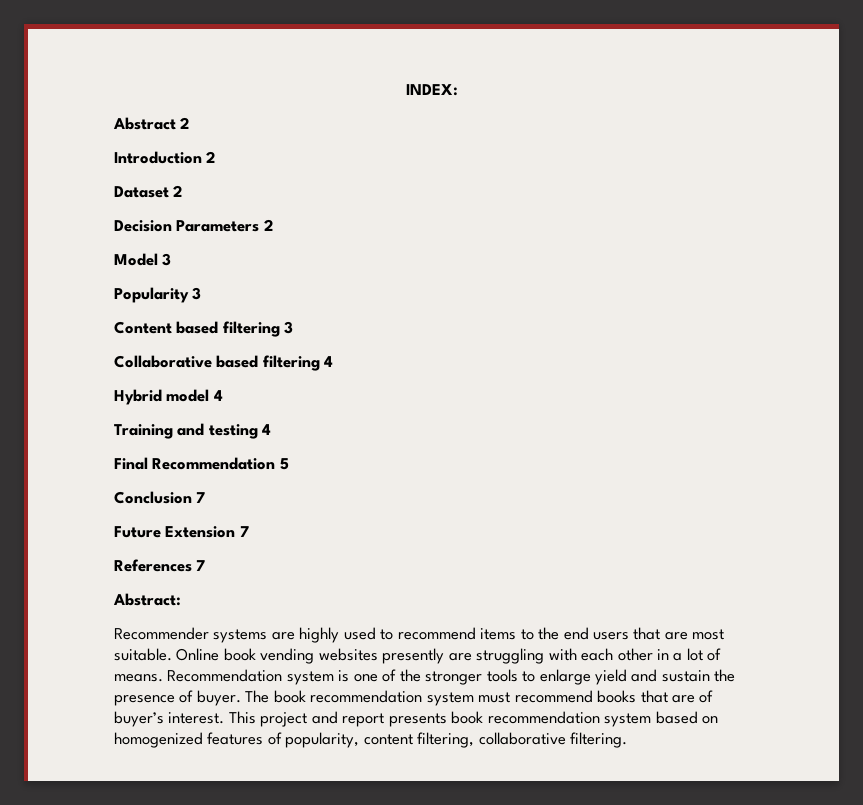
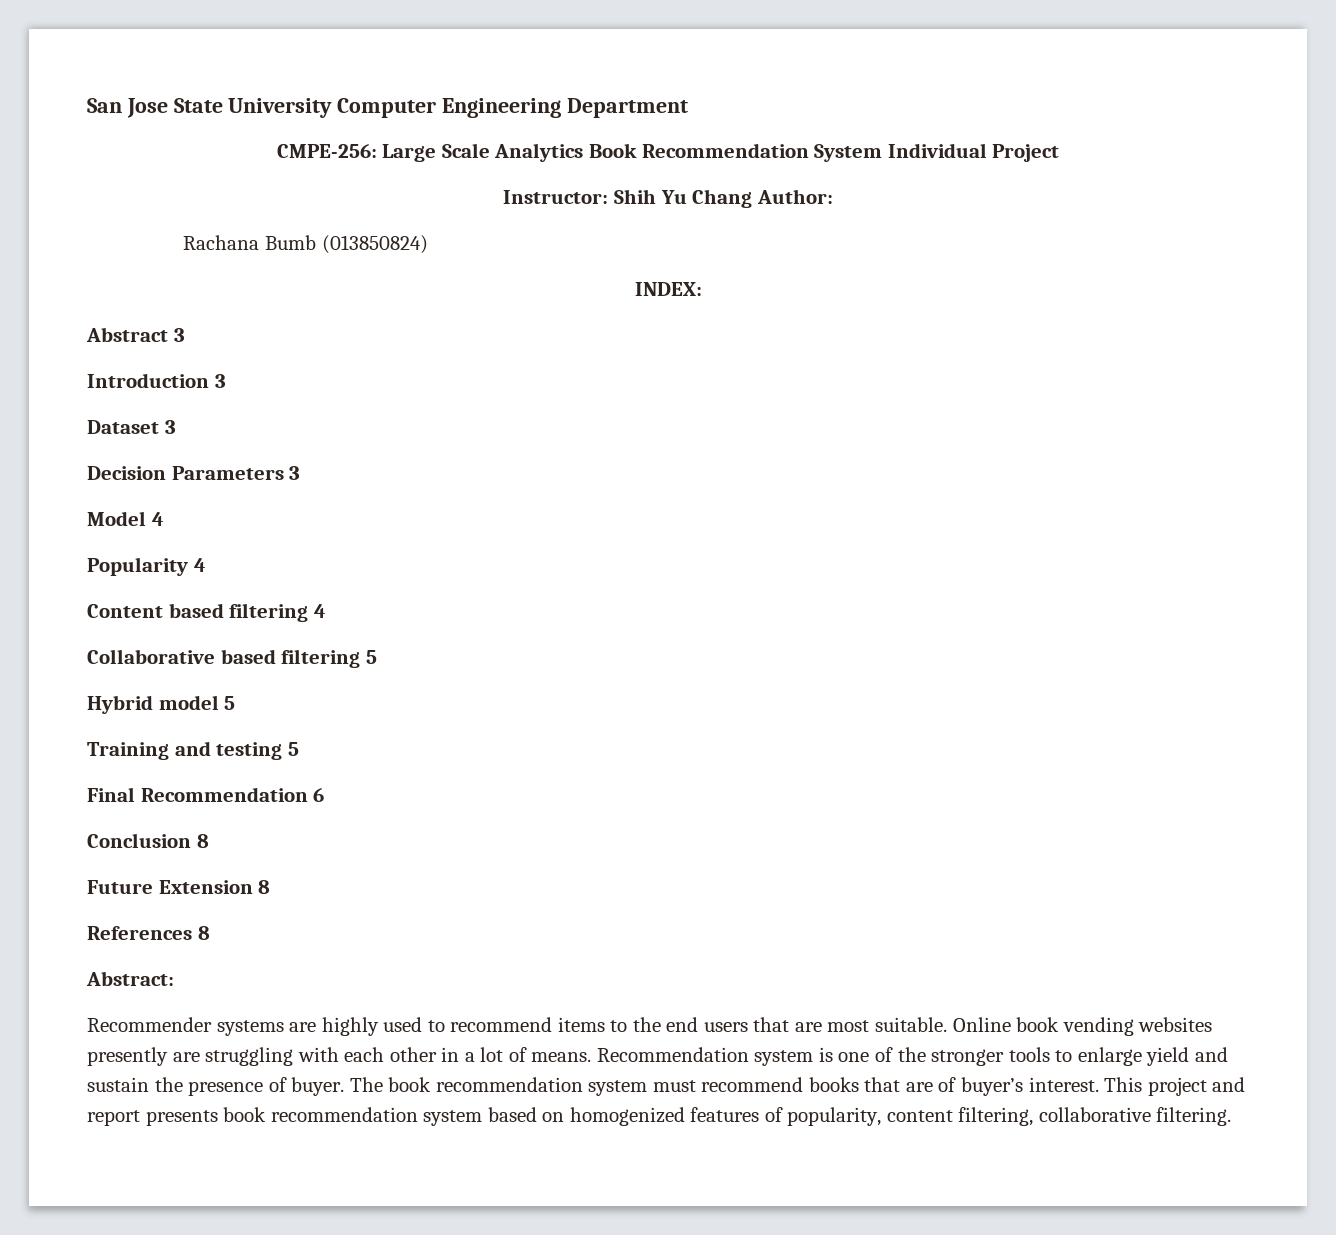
(406, 90) none -> [87,98,688,118] [276,143,1060,162] [503,189,833,208] [183,235,428,254] San Jose State University Computer Engineering Department // CMPE-256: Large Scale Analytics Book Recommendation System Individual Project // Instructor: Shih Yu Chang Author: // Rachana Bumb (013850824) //
[180,117,190,129] 2 -> [173,328,185,342] 3
[206,151,216,163] 2 -> [214,374,226,388] 3
[173,185,183,197] 2 -> [164,420,176,434] 3
[263,219,273,231] 2 -> [289,466,301,480] 3
[162,253,172,266] 3 -> [151,512,164,526] 4
[192,287,202,300] 3 -> [193,558,206,572] 4
[284,321,294,334] 3 -> [313,604,326,618] 4
[324,356,334,367] 4 -> [365,650,377,664] 5
[213,390,223,401] 4 -> [224,696,236,710] 5
[262,424,272,435] 4 -> [287,742,299,756] 5
[279,458,289,470] 5 -> [313,788,325,802] 6
[196,492,206,503] 7 -> [196,834,209,848] 8
[239,526,249,537] 7 -> [258,880,271,894] 8
[196,560,206,571] 7 -> [197,926,210,940] 8

